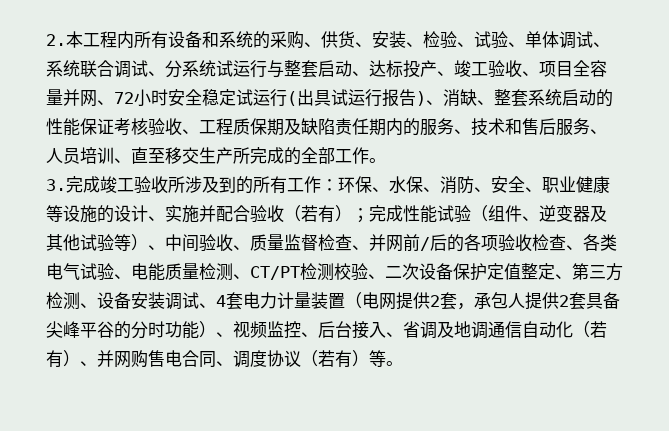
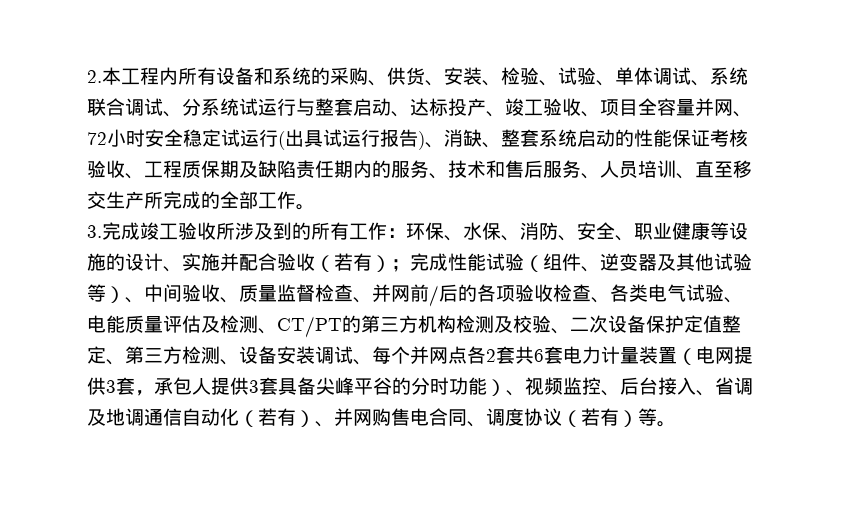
(199, 271) none -> [163,315,220,333] 评估及
[300,263,334,281] 检测 -> [342,315,513,333] 的第三方机构检测及
[216,295,226,307] 4 -> [372,346,544,364] 每个并网点各2套共6
[430,295,440,307] 2 -> [106,380,116,393] 3
[559,295,569,307] 2 -> [249,380,259,393] 3

